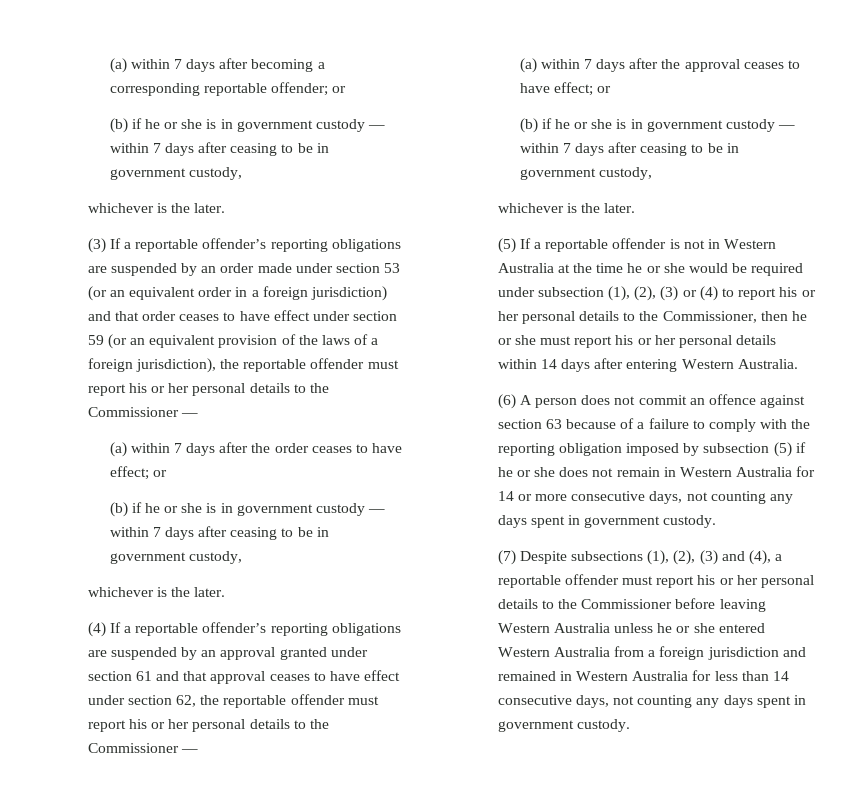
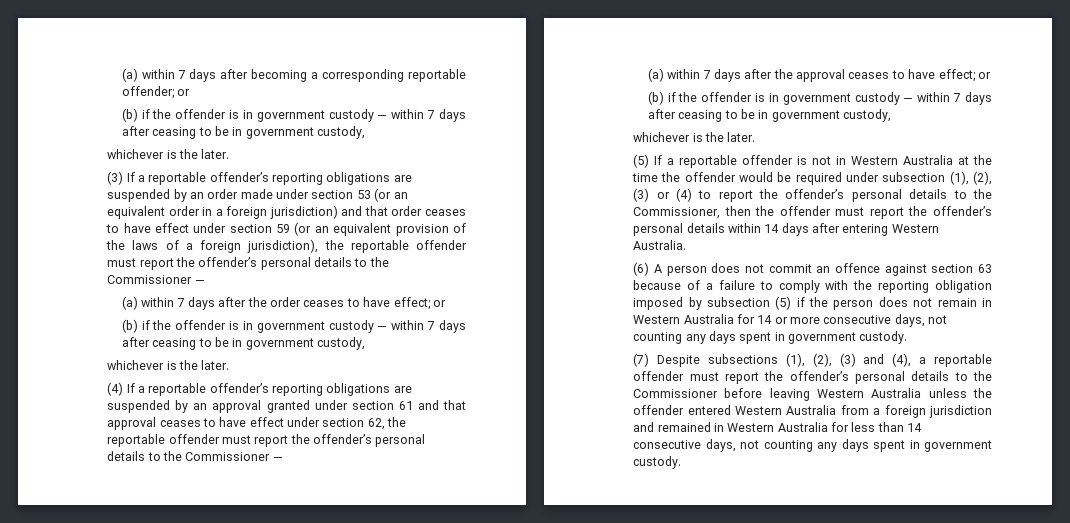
[144,119,203,129] he or she -> [152,109,227,119] the offender
[128,383,190,393] his or her -> [175,257,258,267] the offender’s
[144,503,203,513] he or she -> [152,320,227,330] the offender
[128,719,190,729] his or her -> [290,434,373,444] the offender’s
[554,119,613,129] he or she -> [678,92,753,102] the offender
[627,263,685,273] he or she -> [661,172,736,182] the offender
[779,287,816,297] [497,311,519,321] his or her -> [759,189,845,199] the offender’s
[791,311,807,321] [497,335,676,348] he or she must report his or her -> [755,206,992,219] the offender must report the offender’s
[497,467,556,477] he or she -> [809,297,874,310] the person
[697,575,758,585] his or her -> [764,371,849,381] the offender’s
[657,623,715,633] he or she -> [973,388,992,398] [633,405,685,415] the offender

